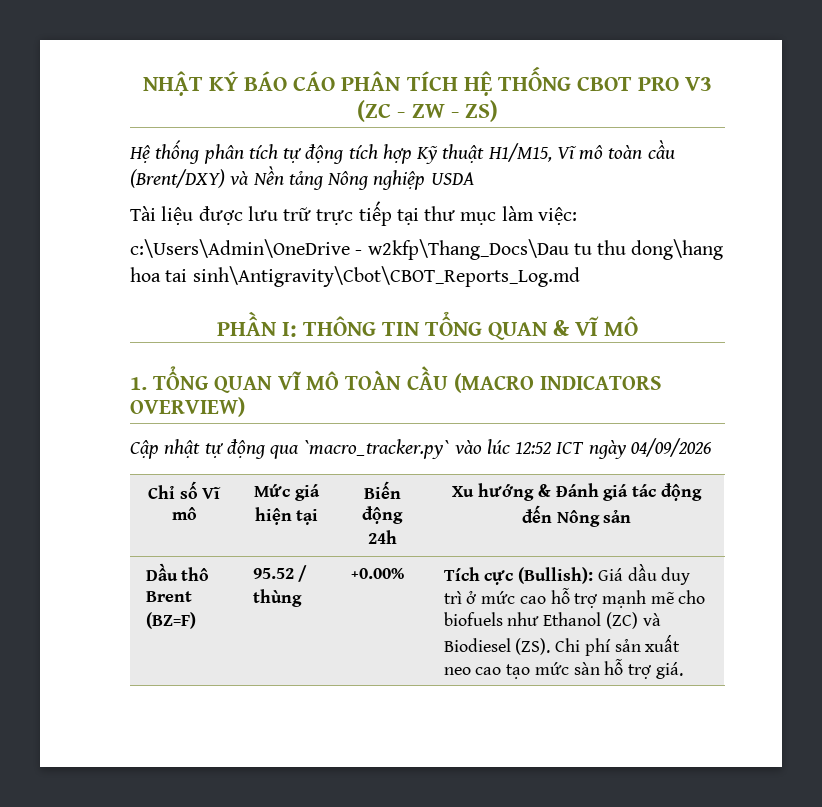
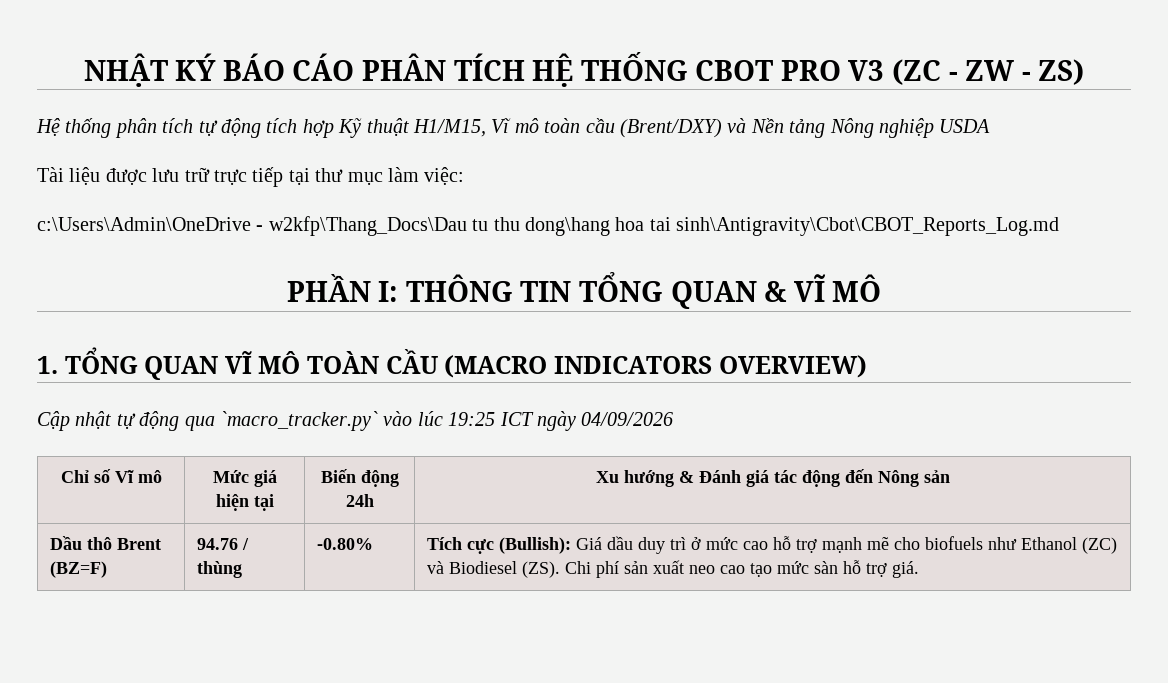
[515,442,552,454] 12:52 -> [448,412,496,426] 19:25
[252,568,294,579] 95.52 -> [196,538,238,550] 94.76
[350,567,404,579] +0.00% -> [316,538,373,550] -0.80%

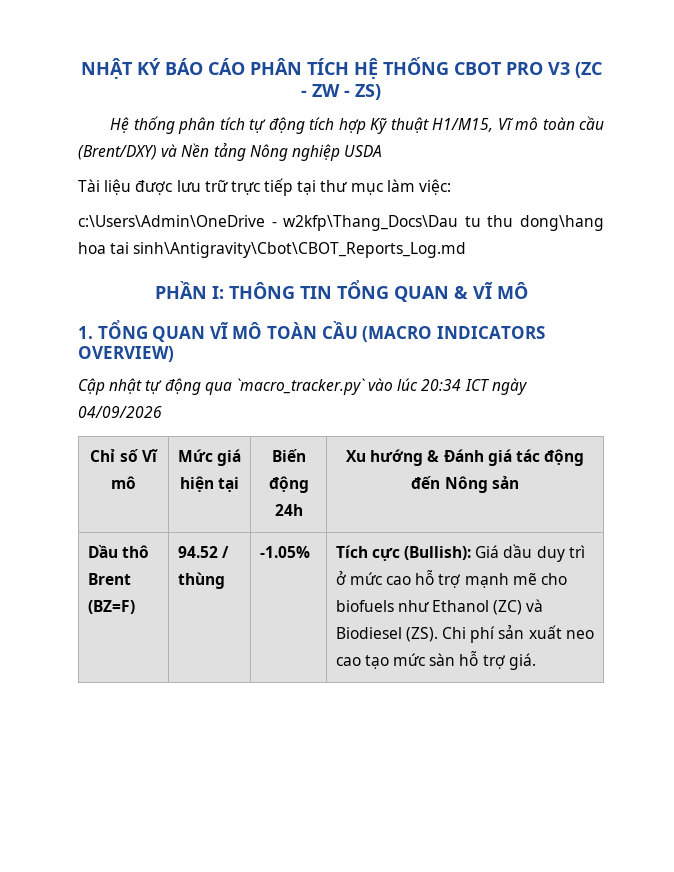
[448,412,496,426] 19:25 -> [421,379,462,391] 20:34
[196,538,238,550] 94.76 -> [177,546,218,558] 94.52
[316,538,373,550] -0.80% -> [259,546,310,558] -1.05%

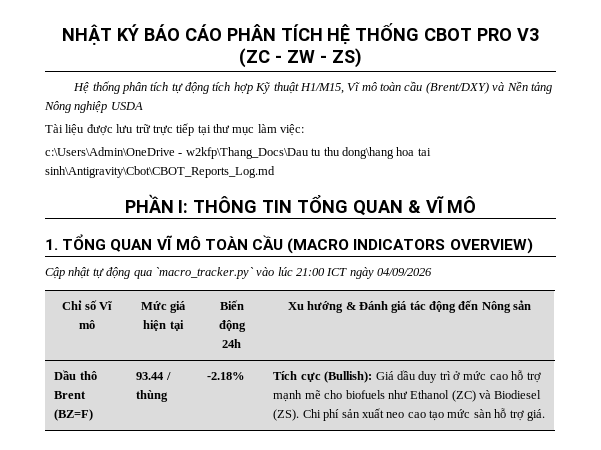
[421,379,462,391] 20:34 -> [296,268,325,276] 21:00
[177,546,218,558] 94.52 -> [136,372,165,380] 93.44
[259,546,310,558] -1.05% -> [207,372,246,380] -2.18%

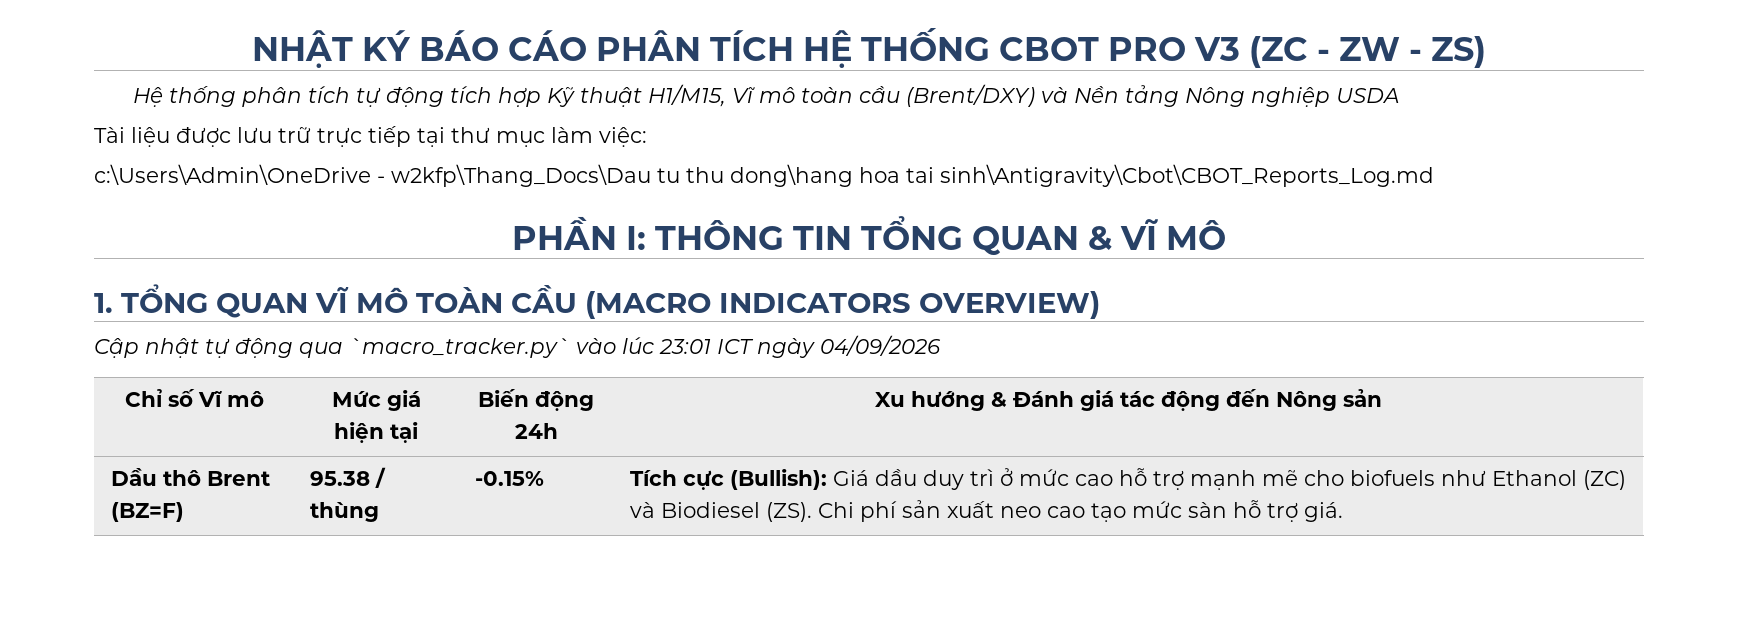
[296,268,325,276] 21:00 -> [659,339,711,354] 23:01
[136,372,165,380] 93.44 -> [309,471,370,486] 95.38
[207,372,246,380] -2.18% -> [474,471,544,486] -0.15%

